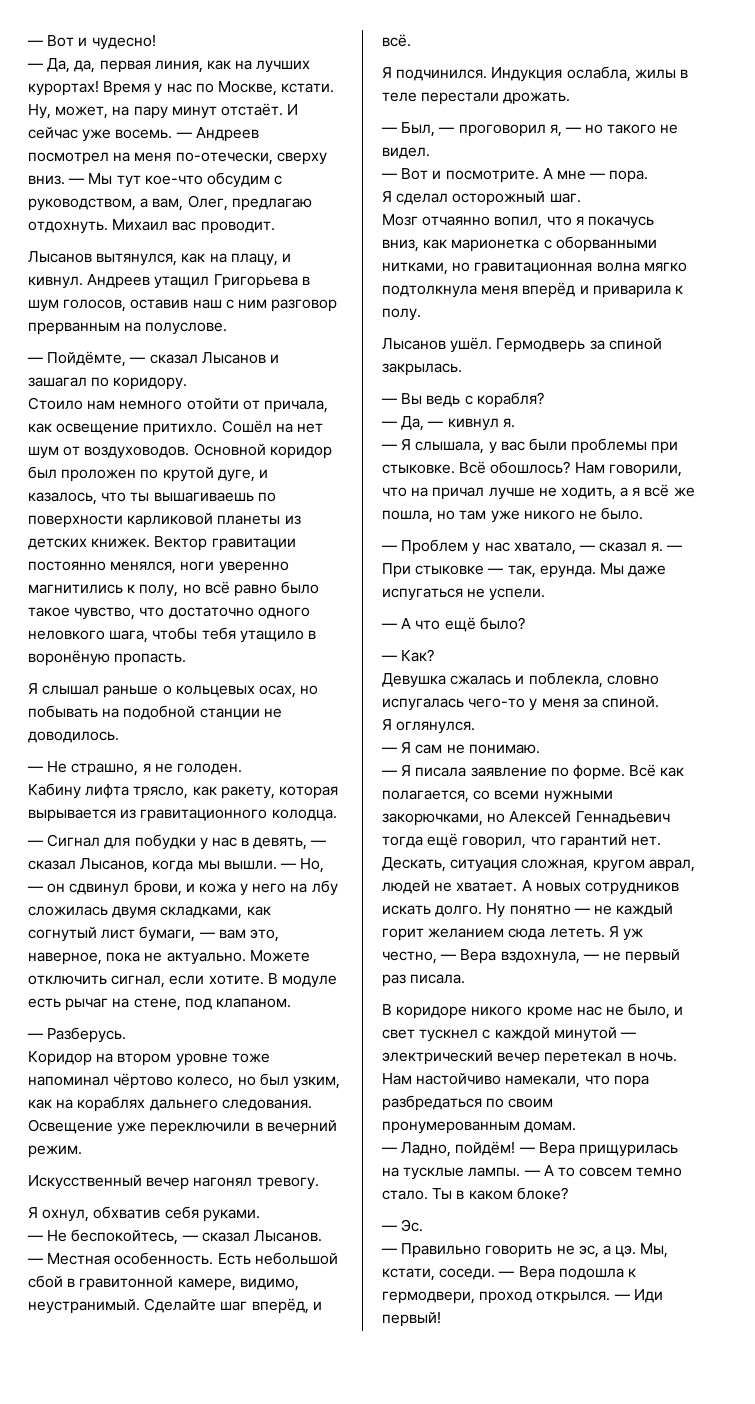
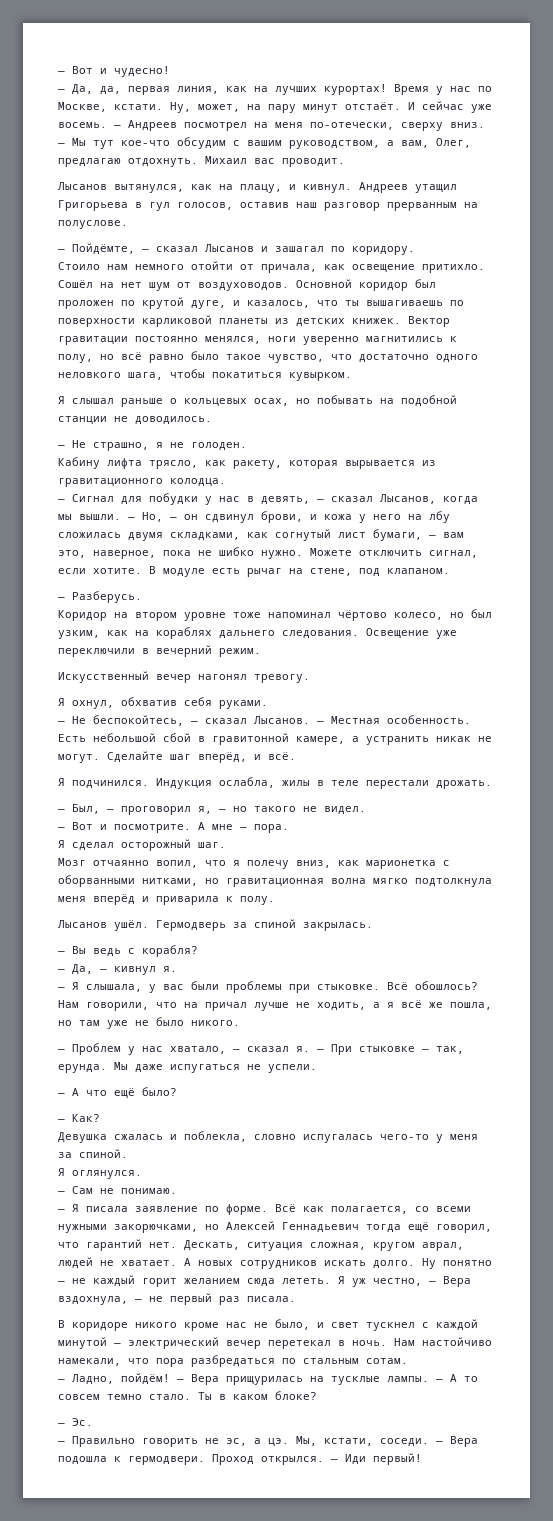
(283, 180) none -> [247,140,282,146] вашим
[28,299,59,312] шум -> [149,202,170,211] гул
[225,299,267,309] с ним -> (317, 205) none
[201,627,316,643] [28,650,187,666] тебя утащило в воронёную пропасть. -> [212,372,352,381] покатиться кувырком.
[166,952,246,965] актуально. -> [219,547,303,559] шибко нужно.
[239,1278,299,1291] [28,1299,140,1314] видимо, неустранимый. -> [352,736,492,745] [58,754,100,763] а устранить никак не могут.
[587,216,654,229] покачусь -> [247,860,289,869] полечу
[523,507,644,520] никого не было. -> [135,1017,240,1026] не было никого.
[401,742,443,754] Я сам -> [72,1186,93,1194] Сам
[508,1098,554,1108] [382,1121,577,1134] своим пронумерованным домам. -> [303,1358,408,1364] стальным сотам.
[382,1291,533,1304] гермодвери, проход -> [128,1454,254,1465] гермодвери. Проход

